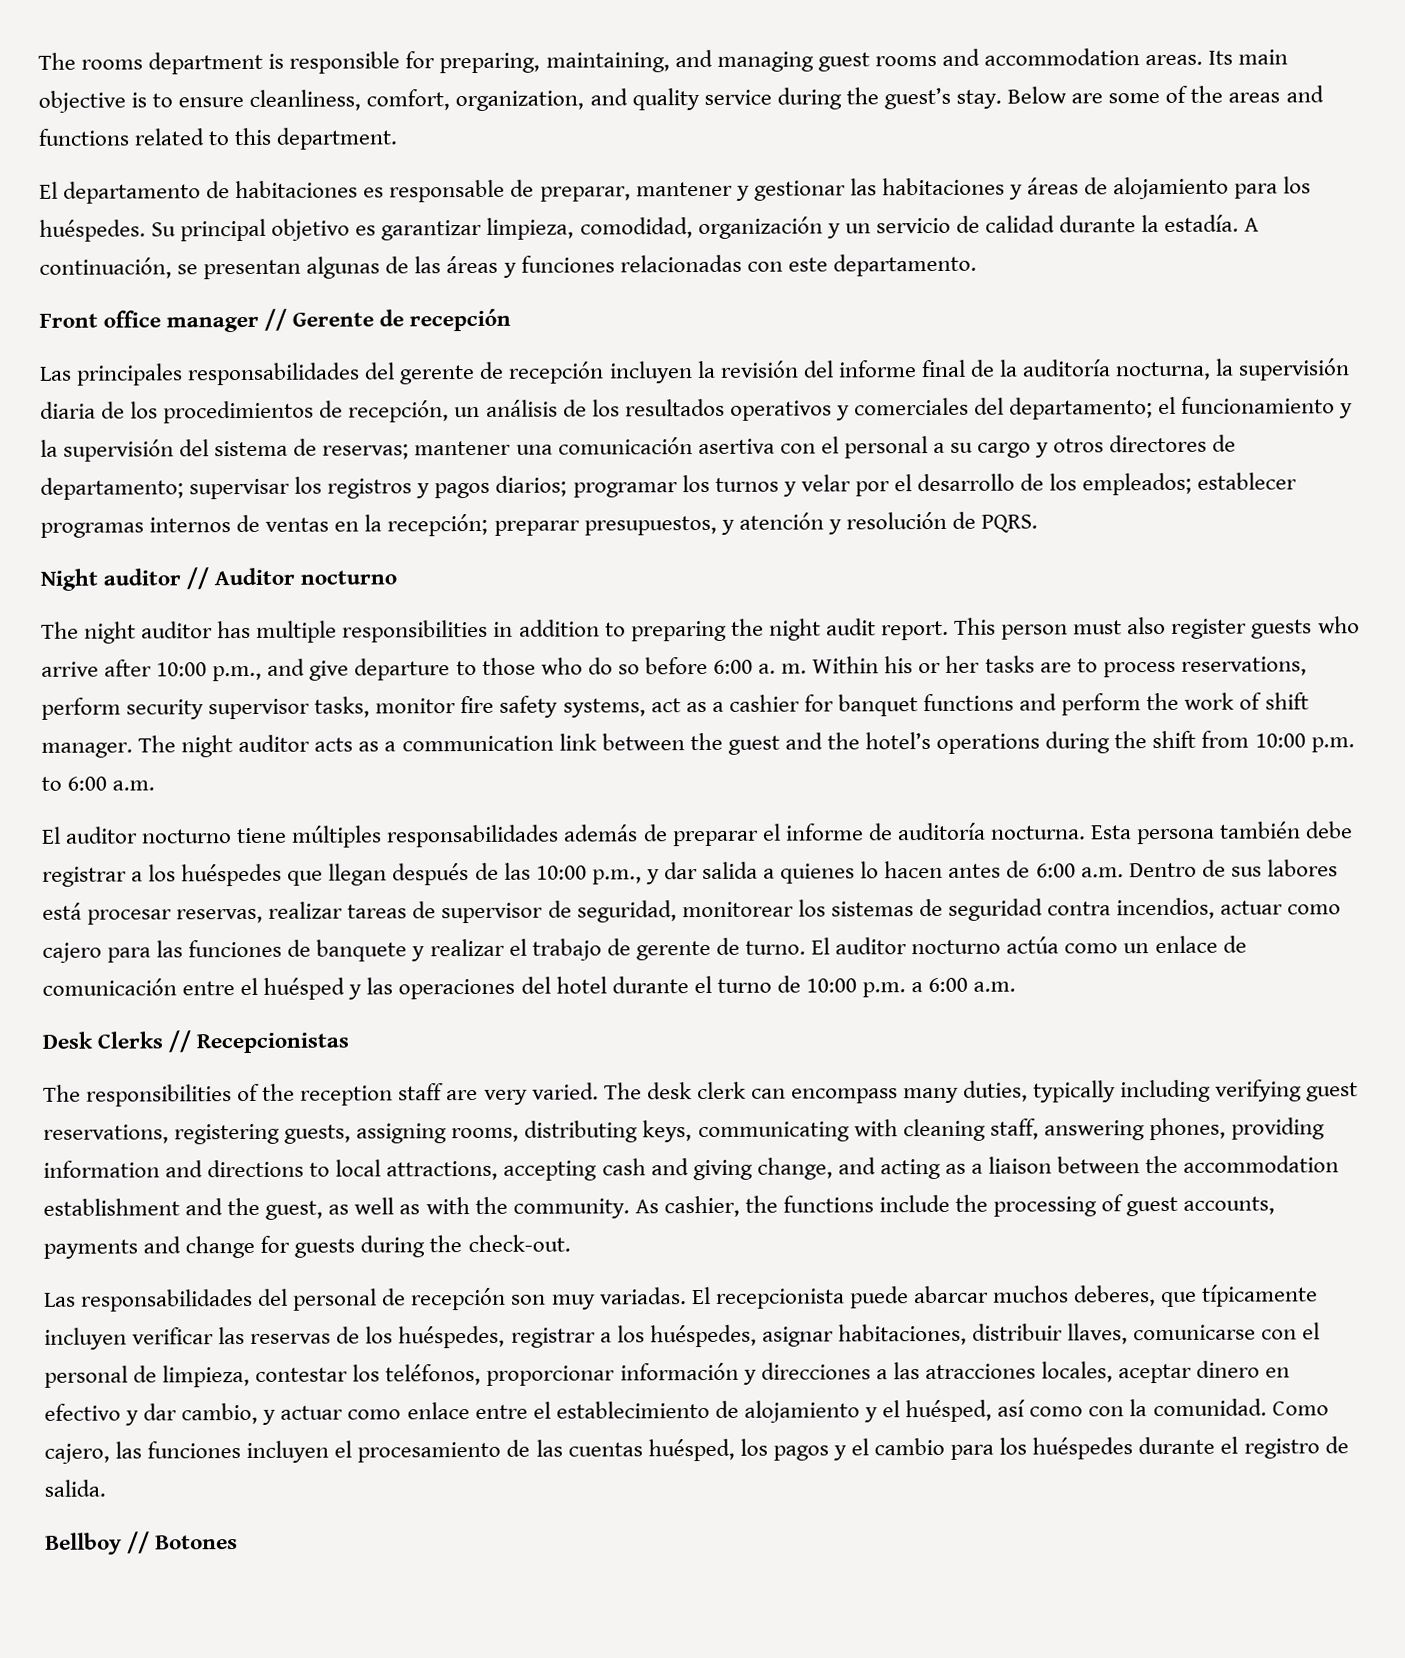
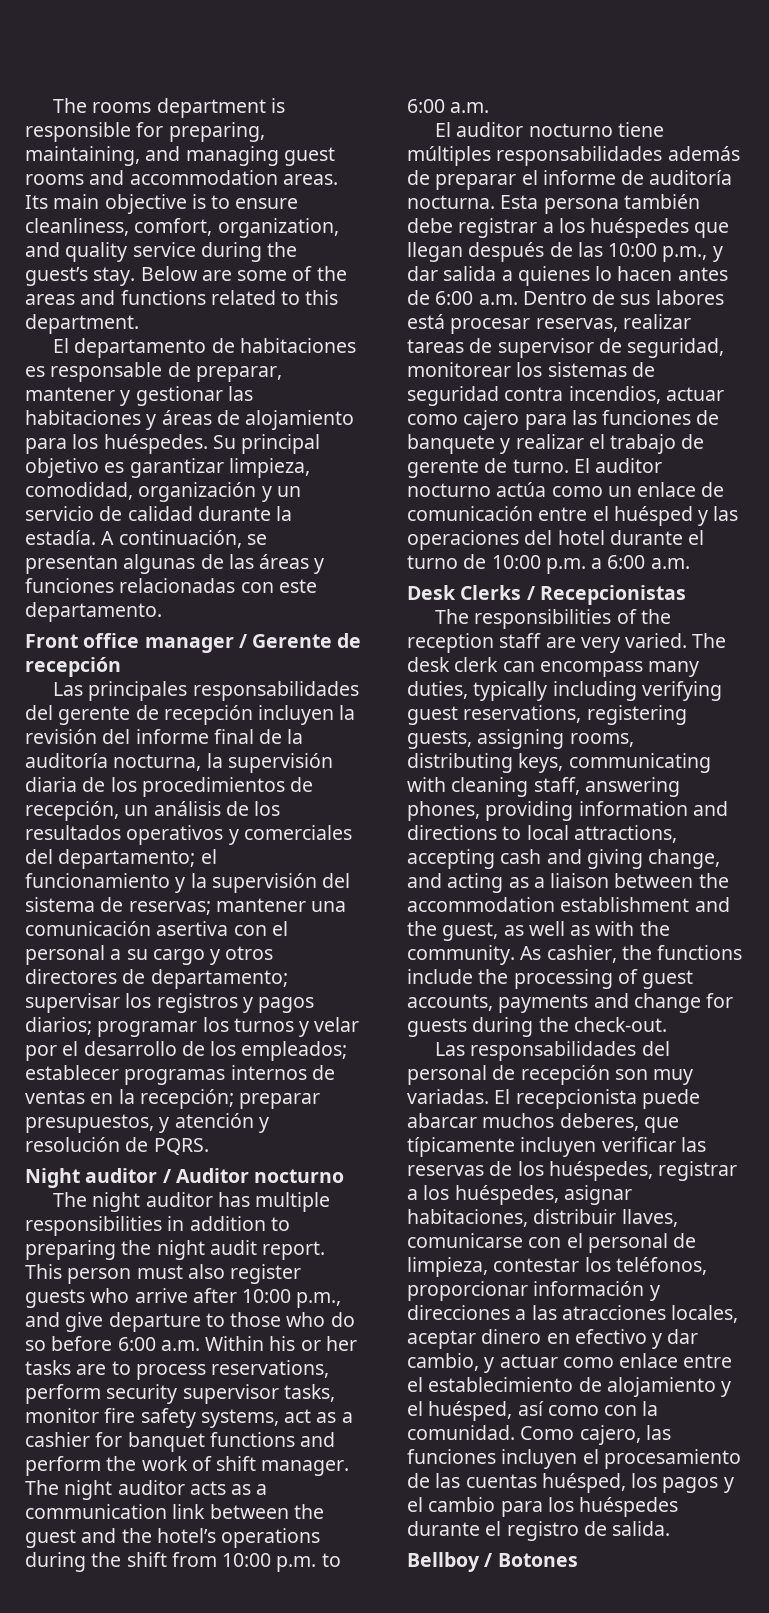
[264,308,288,331] // -> [238,634,247,648] /
[186,567,210,590] // -> [162,1169,171,1183] /
[758,663,808,674] a. m. -> [160,1340,200,1351] a.m.
[168,1030,192,1053] // -> [526,586,535,600] /
[127,1531,151,1554] // -> [484,1553,493,1567] /

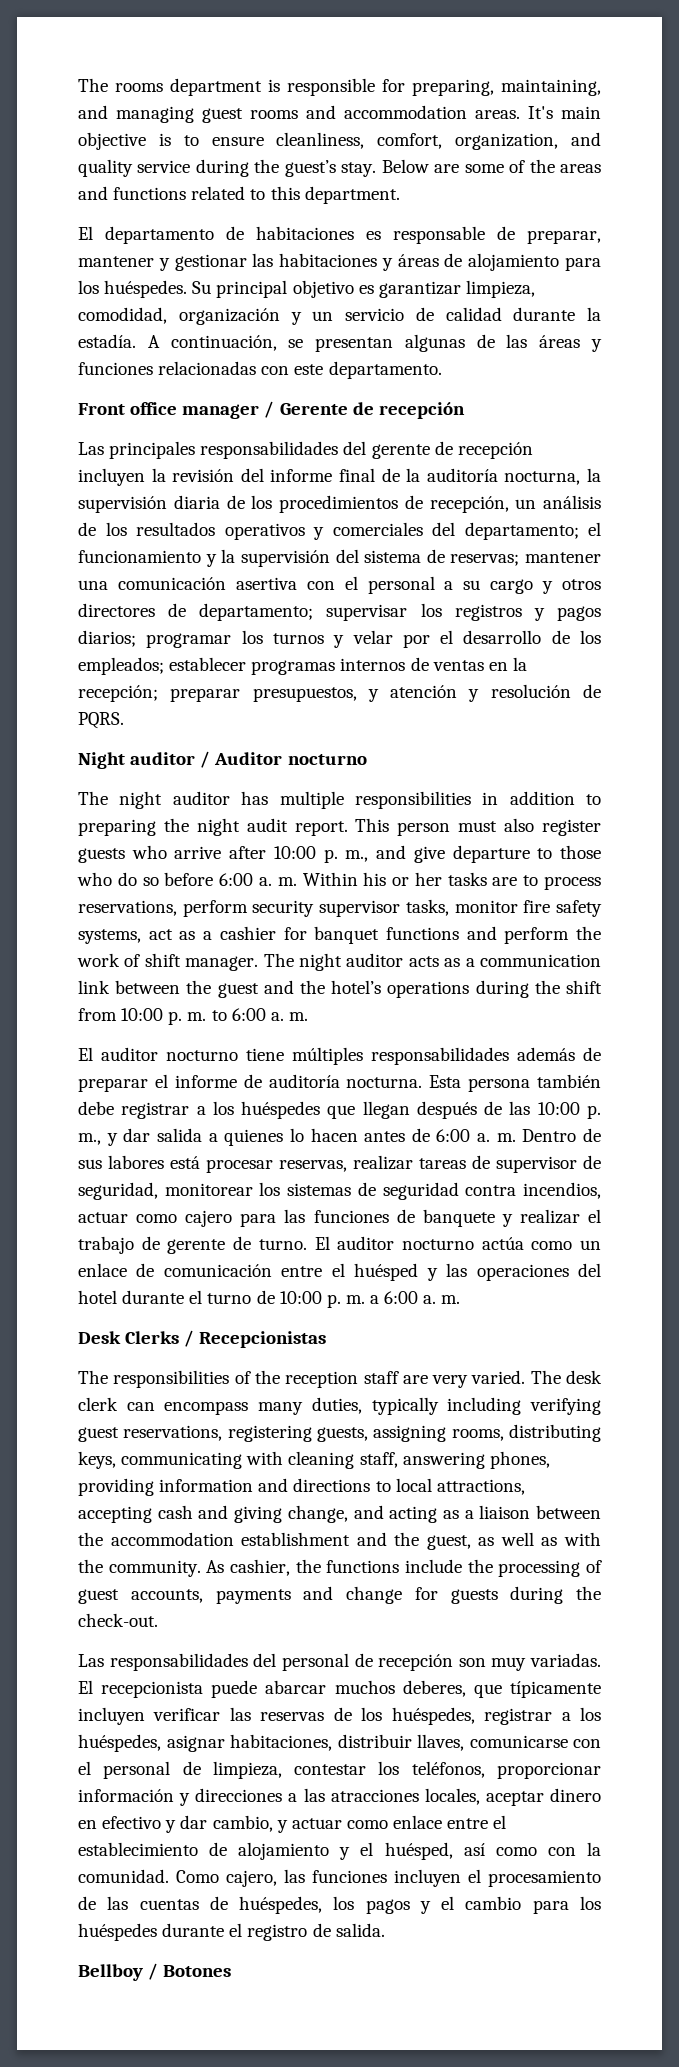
[25,195,48,209] Its -> [528,106,553,119] It's
[296,1292,342,1308] p.m., -> [323,849,369,863] p. m.,
[160,1340,200,1351] a.m. -> [258,877,297,886] a. m.
[276,1553,341,1572] [407,99,490,113] p.m. to 6:00 a.m. -> [168,1008,308,1025] p. m. to 6:00 a. m.
[662,246,708,262] p.m., -> [586,1105,601,1119] [78,1133,101,1145] p. m.,
[478,294,518,305] a.m. -> [477,1133,516,1142] a. m.
[545,555,690,574] p.m. a 6:00 a.m. -> [326,1291,461,1308] p. m. a 6:00 a. m.
[541,1473,626,1493] huésped, -> [209,1896,323,1914] de huéspedes,

